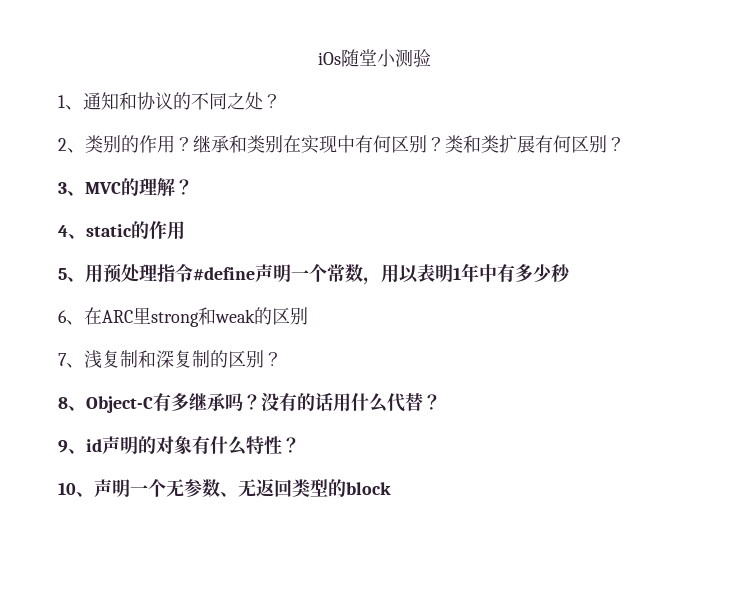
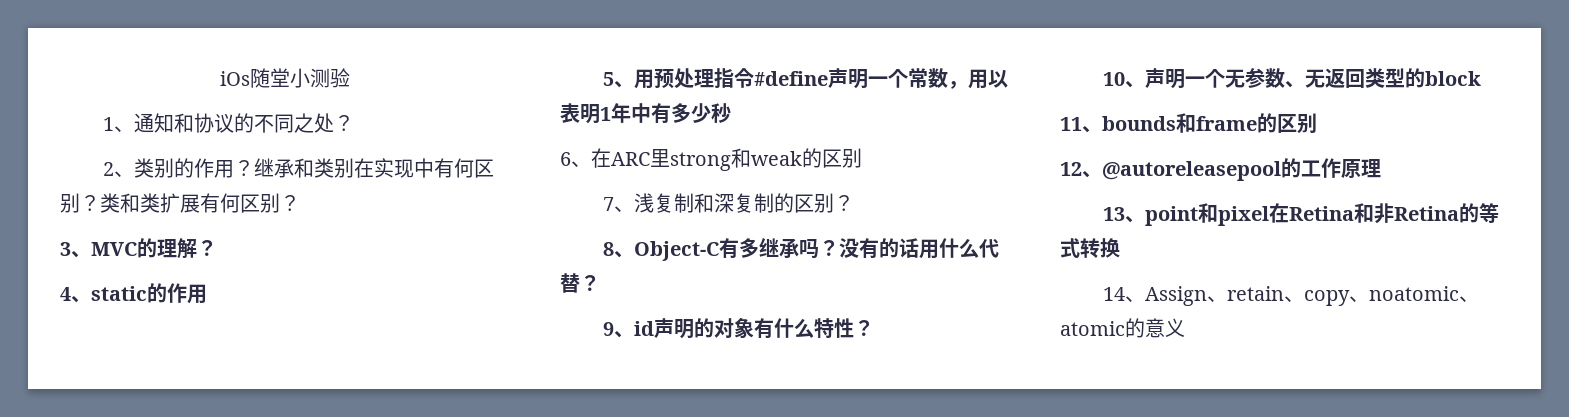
(391, 488) none -> [1060,113,1317,134] [1060,158,1381,181] [1103,203,1500,226] [1060,238,1120,258] [1103,286,1480,306] [1060,318,1185,338] // 11、bounds和frame的区别 // 12、@autoreleasepool的工作原理 // 13、point和pixel在Retina和非Retina的等式转换 // 14、Assign、retain、copy、noatomic、atomic的意义

